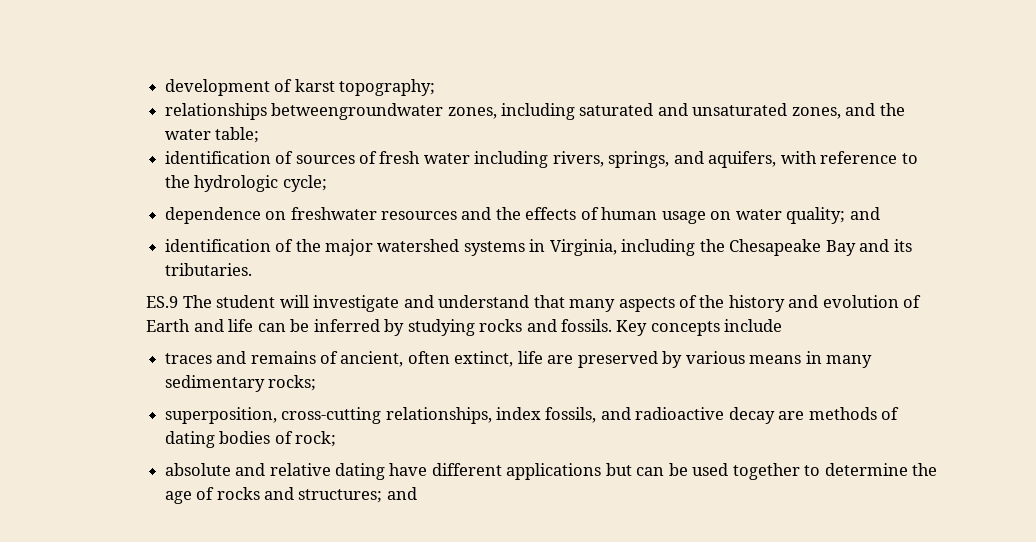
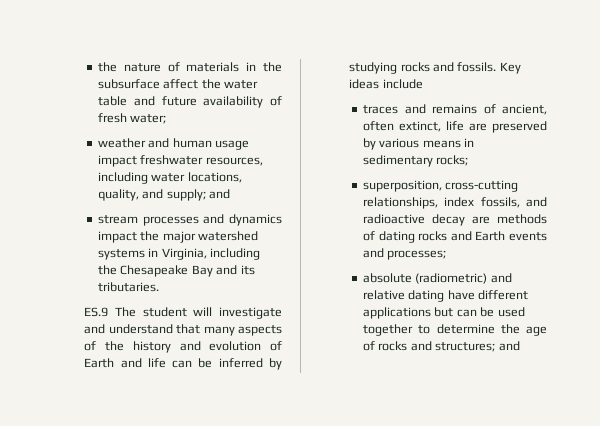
[164,79,435,96] [164,103,905,120] [164,127,260,143] [164,151,918,168] [164,175,327,192] [164,207,880,224] [164,239,294,252] development of karst topography; // relationships betweengroundwater zones, including saturated and unsaturated zones, and the water table; // identification of sources of fresh water including rivers, springs, and aquifers, with reference to the hydrologic cycle; // dependence on freshwater resources and the effects of human usage on water quality; and // identification of -> [98,62,282,72] [98,79,259,89] [98,96,283,108] [98,113,167,124] [98,138,250,150] [98,155,263,167] [98,172,242,184] [98,189,231,201] [98,214,282,226] [98,231,138,243] the nature of materials in the subsurface affect the water table and future availability of fresh water; // weather and human usage impact freshwater resources, including water locations, quality, and supply; and // stream processes and dynamics impact
[650,321,720,336] concepts -> [349,79,380,89] ideas
[825,355,872,368] many -> (475, 142) none
[219,431,336,447] bodies of rock; -> [418,231,547,241] [363,248,447,260] rocks and Earth events and processes;
(231, 469) none -> [415,273,488,284] (radiometric)

